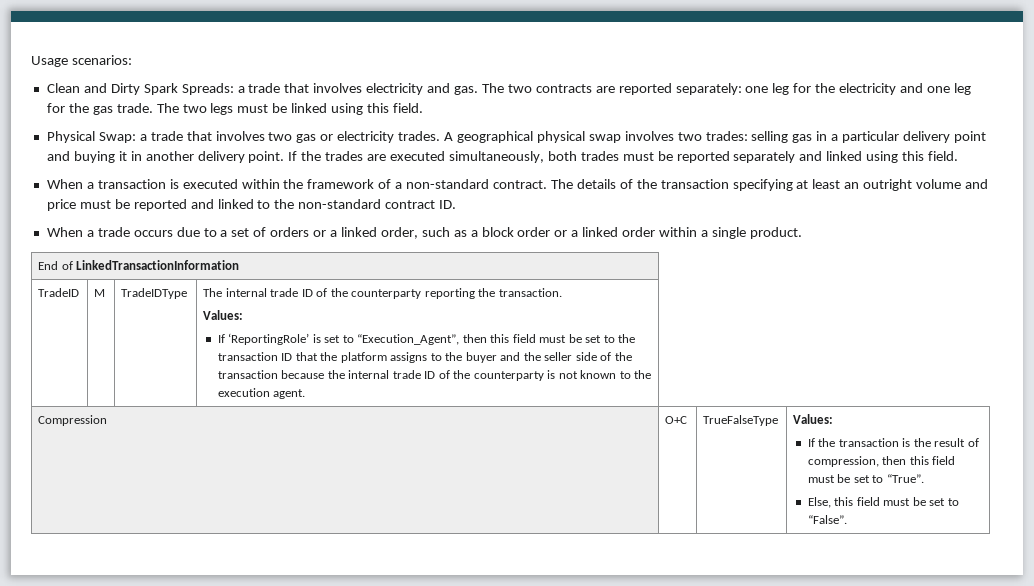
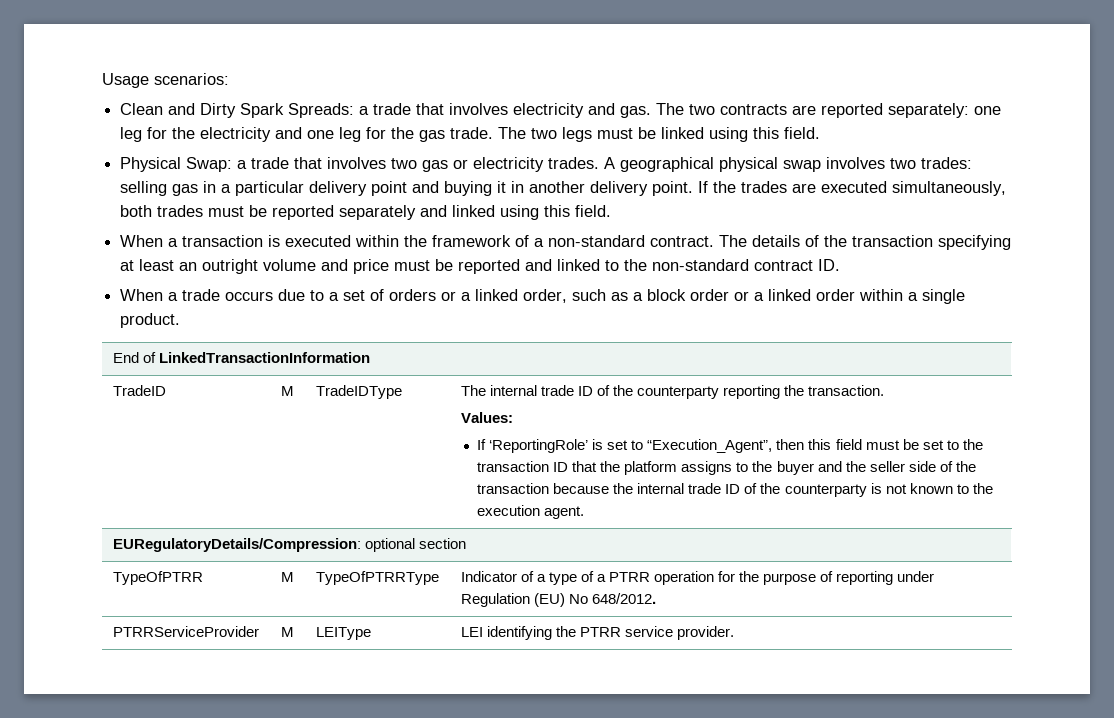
[38,415,108,426] [665,416,688,424] [703,415,779,426] [793,414,834,424] [807,438,979,447] [807,456,956,467] [807,474,924,483] [807,497,959,508] [807,515,847,524] Compression | O+C | TrueFalseType | Values: // If the transaction is the result of compression, then this field must be set to “True”. // Else, this field must be set to “False”. -> [112,538,466,552] [112,571,203,585] [280,572,294,582] [315,571,439,585] [460,571,935,585] [460,593,656,607] [112,626,259,637] [280,627,294,637] [315,627,371,640] [460,626,734,640] EURegulatoryDetails/Compression: optional section // TypeOfPTRR | M | TypeOfPTRRType | Indicator of a type of a PTRR operation for the purpose of reporting under Regulation (EU) No 648/2012. // PTRRServiceProvider | M | LEIType | LEI identifying the PTRR service provider.

